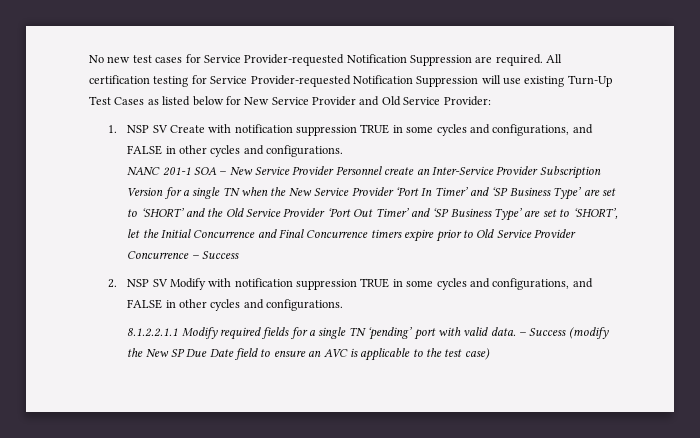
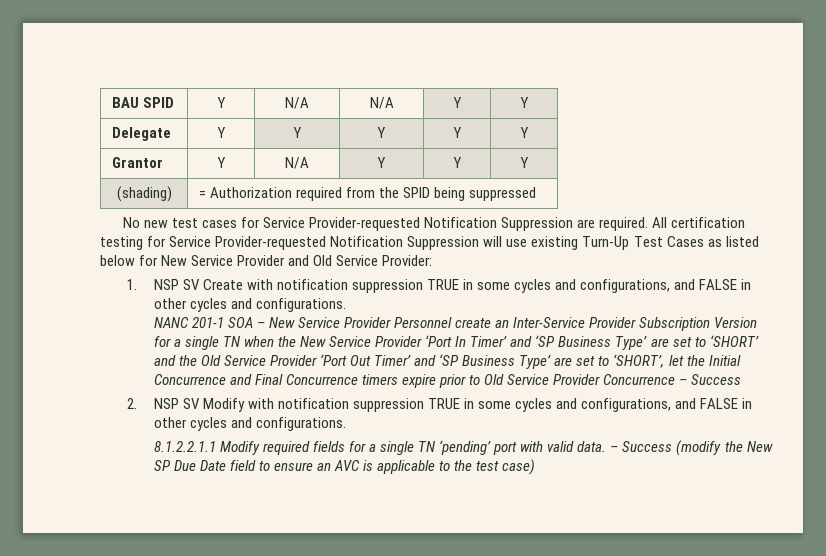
(89, 59) none -> [111,97,174,108] [216,97,226,108] [285,97,309,109] [369,97,394,109] [452,97,462,108] [519,97,529,108] [111,127,171,141] [216,127,226,138] [292,127,302,138] [377,127,386,138] [452,127,462,138] [519,127,529,138] [111,157,163,168] [216,157,226,168] [285,157,309,169] [377,157,386,168] [452,157,462,168] [519,157,529,168] [116,186,172,202] [198,187,537,201] BAU SPID | Y | N/A | N/A | Y | Y // Delegate | Y | Y | Y | Y | Y // Grantor | Y | N/A | Y | Y | Y // (shading) | = Authorization required from the SPID being suppressed //

